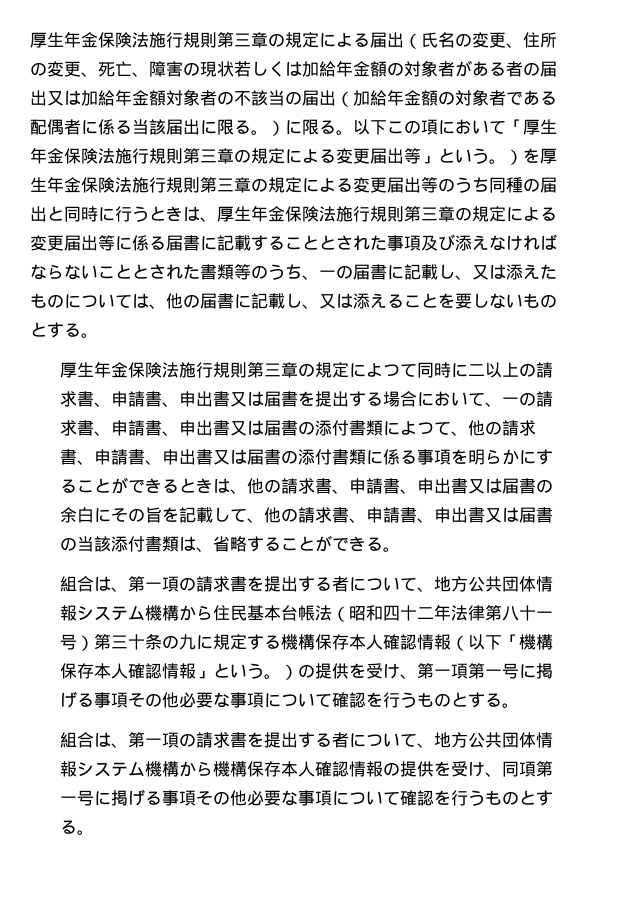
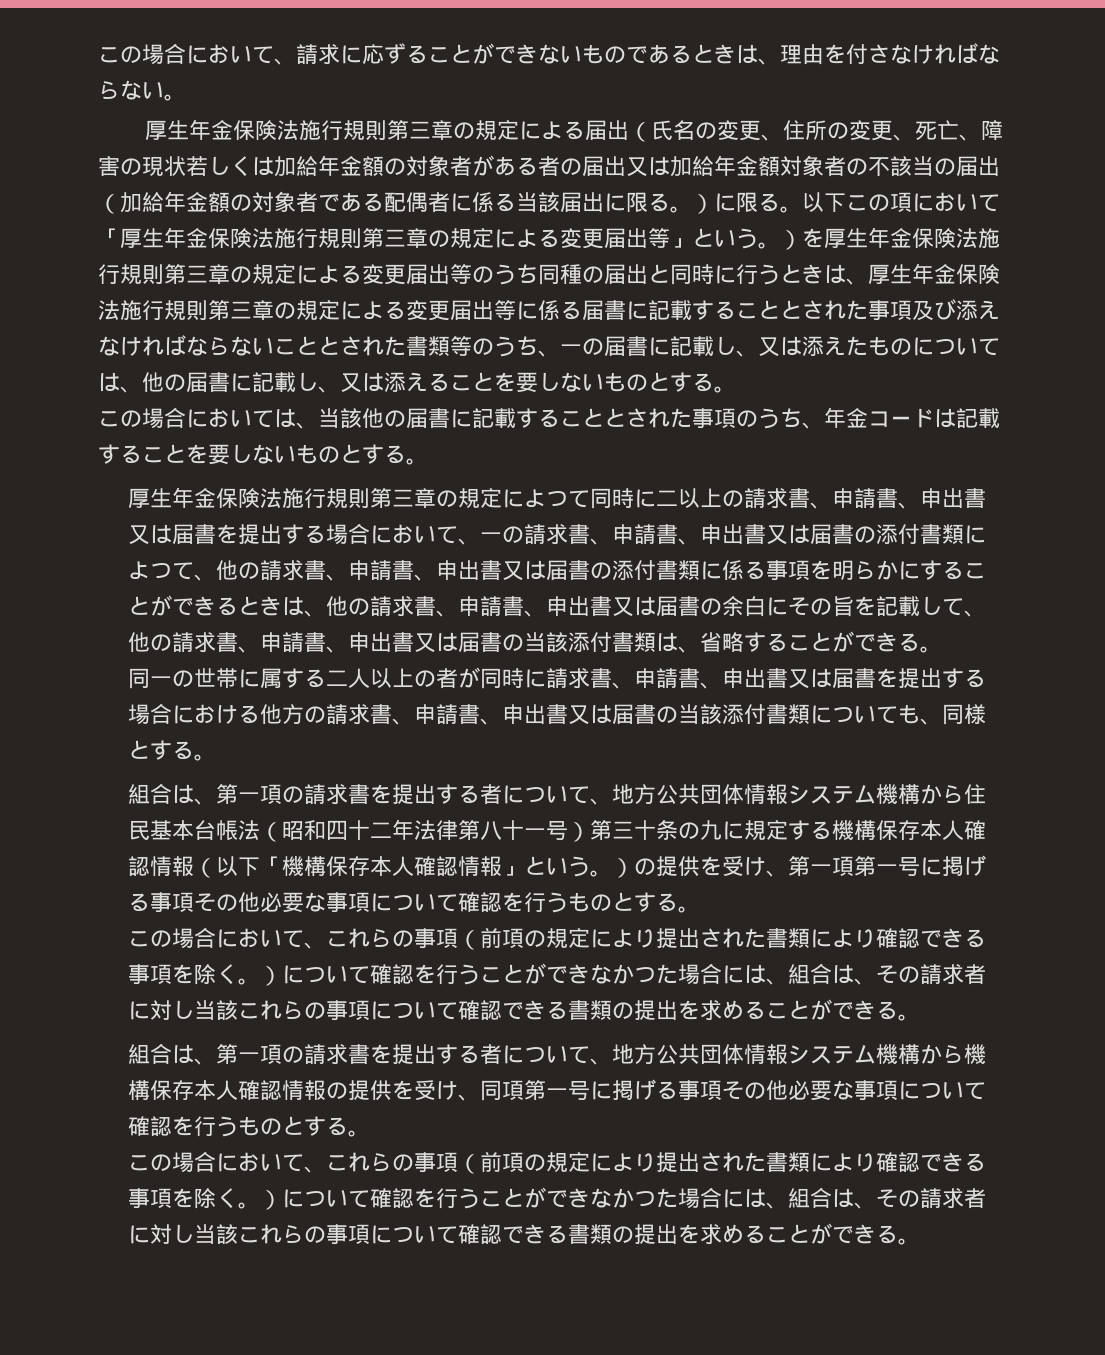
(30, 40) none -> [98,43,1000,65] [98,80,186,101] この場合において、請求に応ずることができないものであるときは、理由を付さなければならない。 //
(98, 335) none -> [98,407,1000,429] [98,444,428,465] // この場合においては、当該他の届書に記載することとされた事項のうち、年金コードは記載することを要しないものとする。
(401, 549) none -> [128,667,987,689] [128,703,987,725] [128,740,217,761] // 同一の世帯に属する二人以上の者が同時に請求書、申請書、申出書又は届書を提出する場合における他方の請求書、申請書、申出書又は届書の当該添付書類についても、同様とする。
(520, 705) none -> [128,927,987,950] [128,963,987,986] [128,999,921,1021] // この場合において、これらの事項（前項の規定により提出された書類により確認できる事項を除く。）について確認を行うことができなかつた場合には、組合は、その請求者に対し当該これらの事項について確認できる書類の提出を求めることができる。
(95, 832) none -> [128,1151,987,1174] [128,1187,987,1210] [128,1223,921,1245] // この場合において、これらの事項（前項の規定により提出された書類により確認できる事項を除く。）について確認を行うことができなかつた場合には、組合は、その請求者に対し当該これらの事項について確認できる書類の提出を求めることができる。

